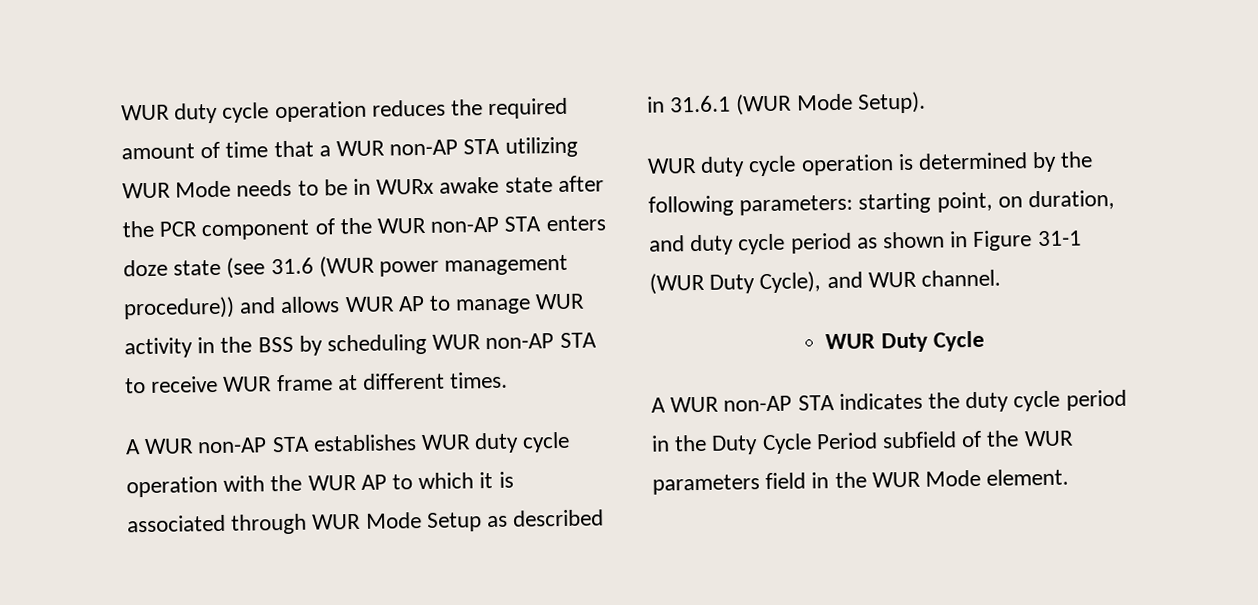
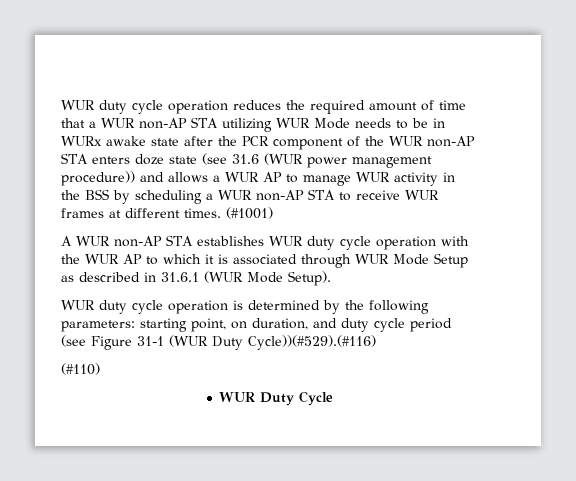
(341, 305) none -> [213,175,220,182] a
(428, 344) none -> [206,193,213,200] a
[276,374,333,392] frame -> [61,208,104,218] frames
(509, 380) none -> [226,207,273,219] (#1001)
[856,231,969,249] as shown in -> [61,335,86,347] (see
[759,269,1002,294] Cycle), and WUR channel. -> [248,335,376,350] [61,363,100,375] Cycle))(#529).(#116) // (#110)
[651,389,1127,413] [651,430,1074,455] [652,468,1070,495] // A WUR non-AP STA indicates the duty cycle period in the Duty Cycle Period subfield of the WUR parameters field in the WUR Mode element. -> (334, 398) none

